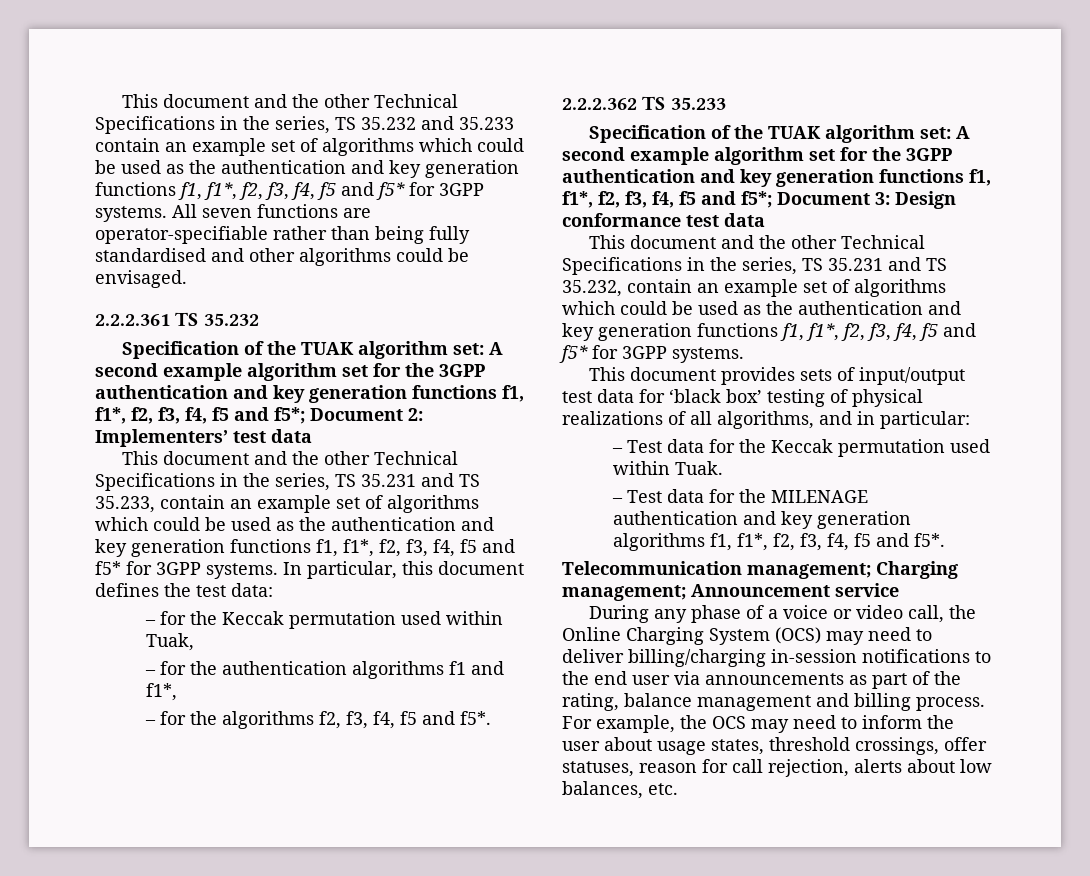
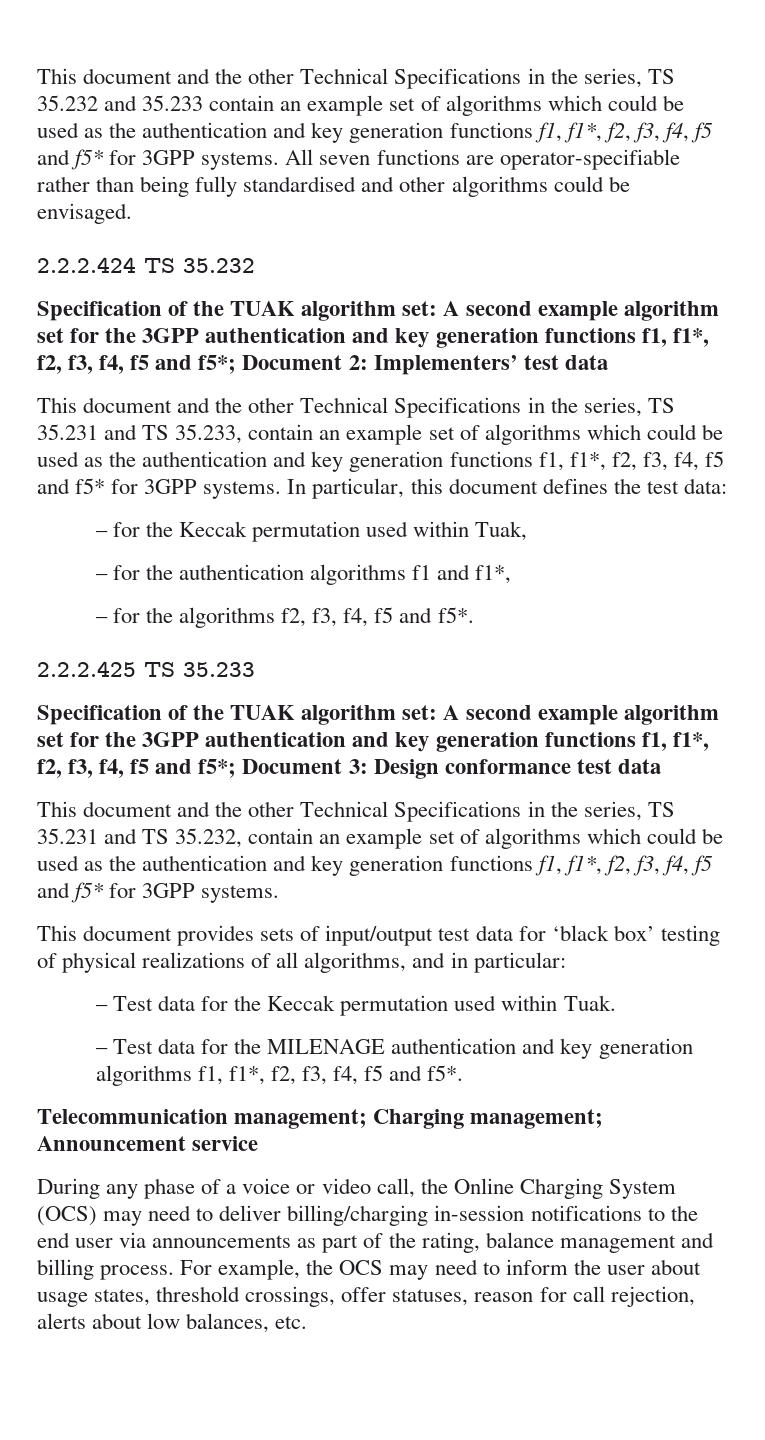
[95,314,170,326] 2.2.2.361 -> [37,257,136,273] 2.2.2.424
[562,98,637,110] 2.2.2.362 -> [37,661,136,677] 2.2.2.425

